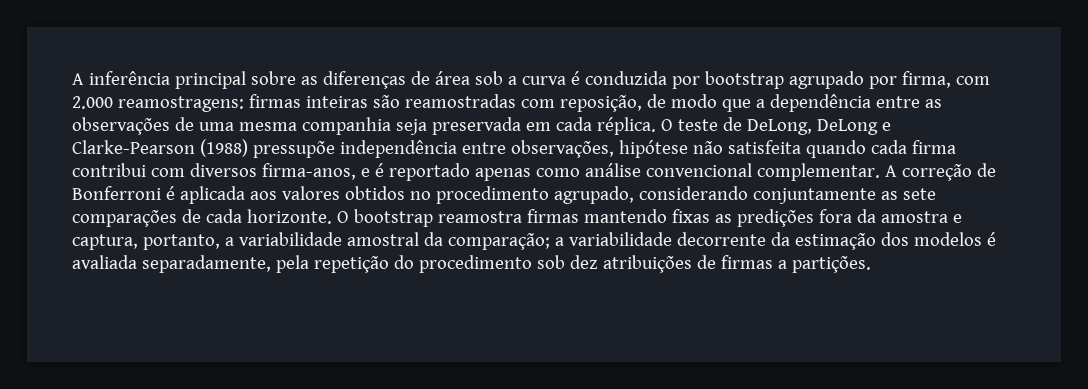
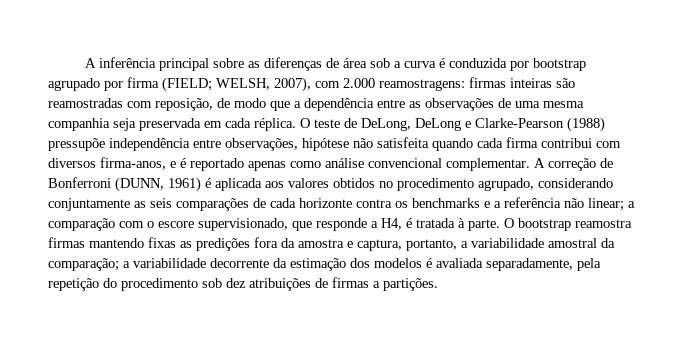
[901,71,951,88] firma, -> [127,77,311,92] firma (FIELD; WELSH, 2007),
(161, 193) none -> [115,177,201,192] (DUNN, 1961)
[902,188,936,200] sete -> [150,198,172,208] seis
[246,209,332,224] horizonte. -> [299,197,635,211] [48,218,500,231] horizonte contra os benchmarks e a referência não linear; a comparação com o escore supervisionado, que responde a H4, é tratada à parte.

